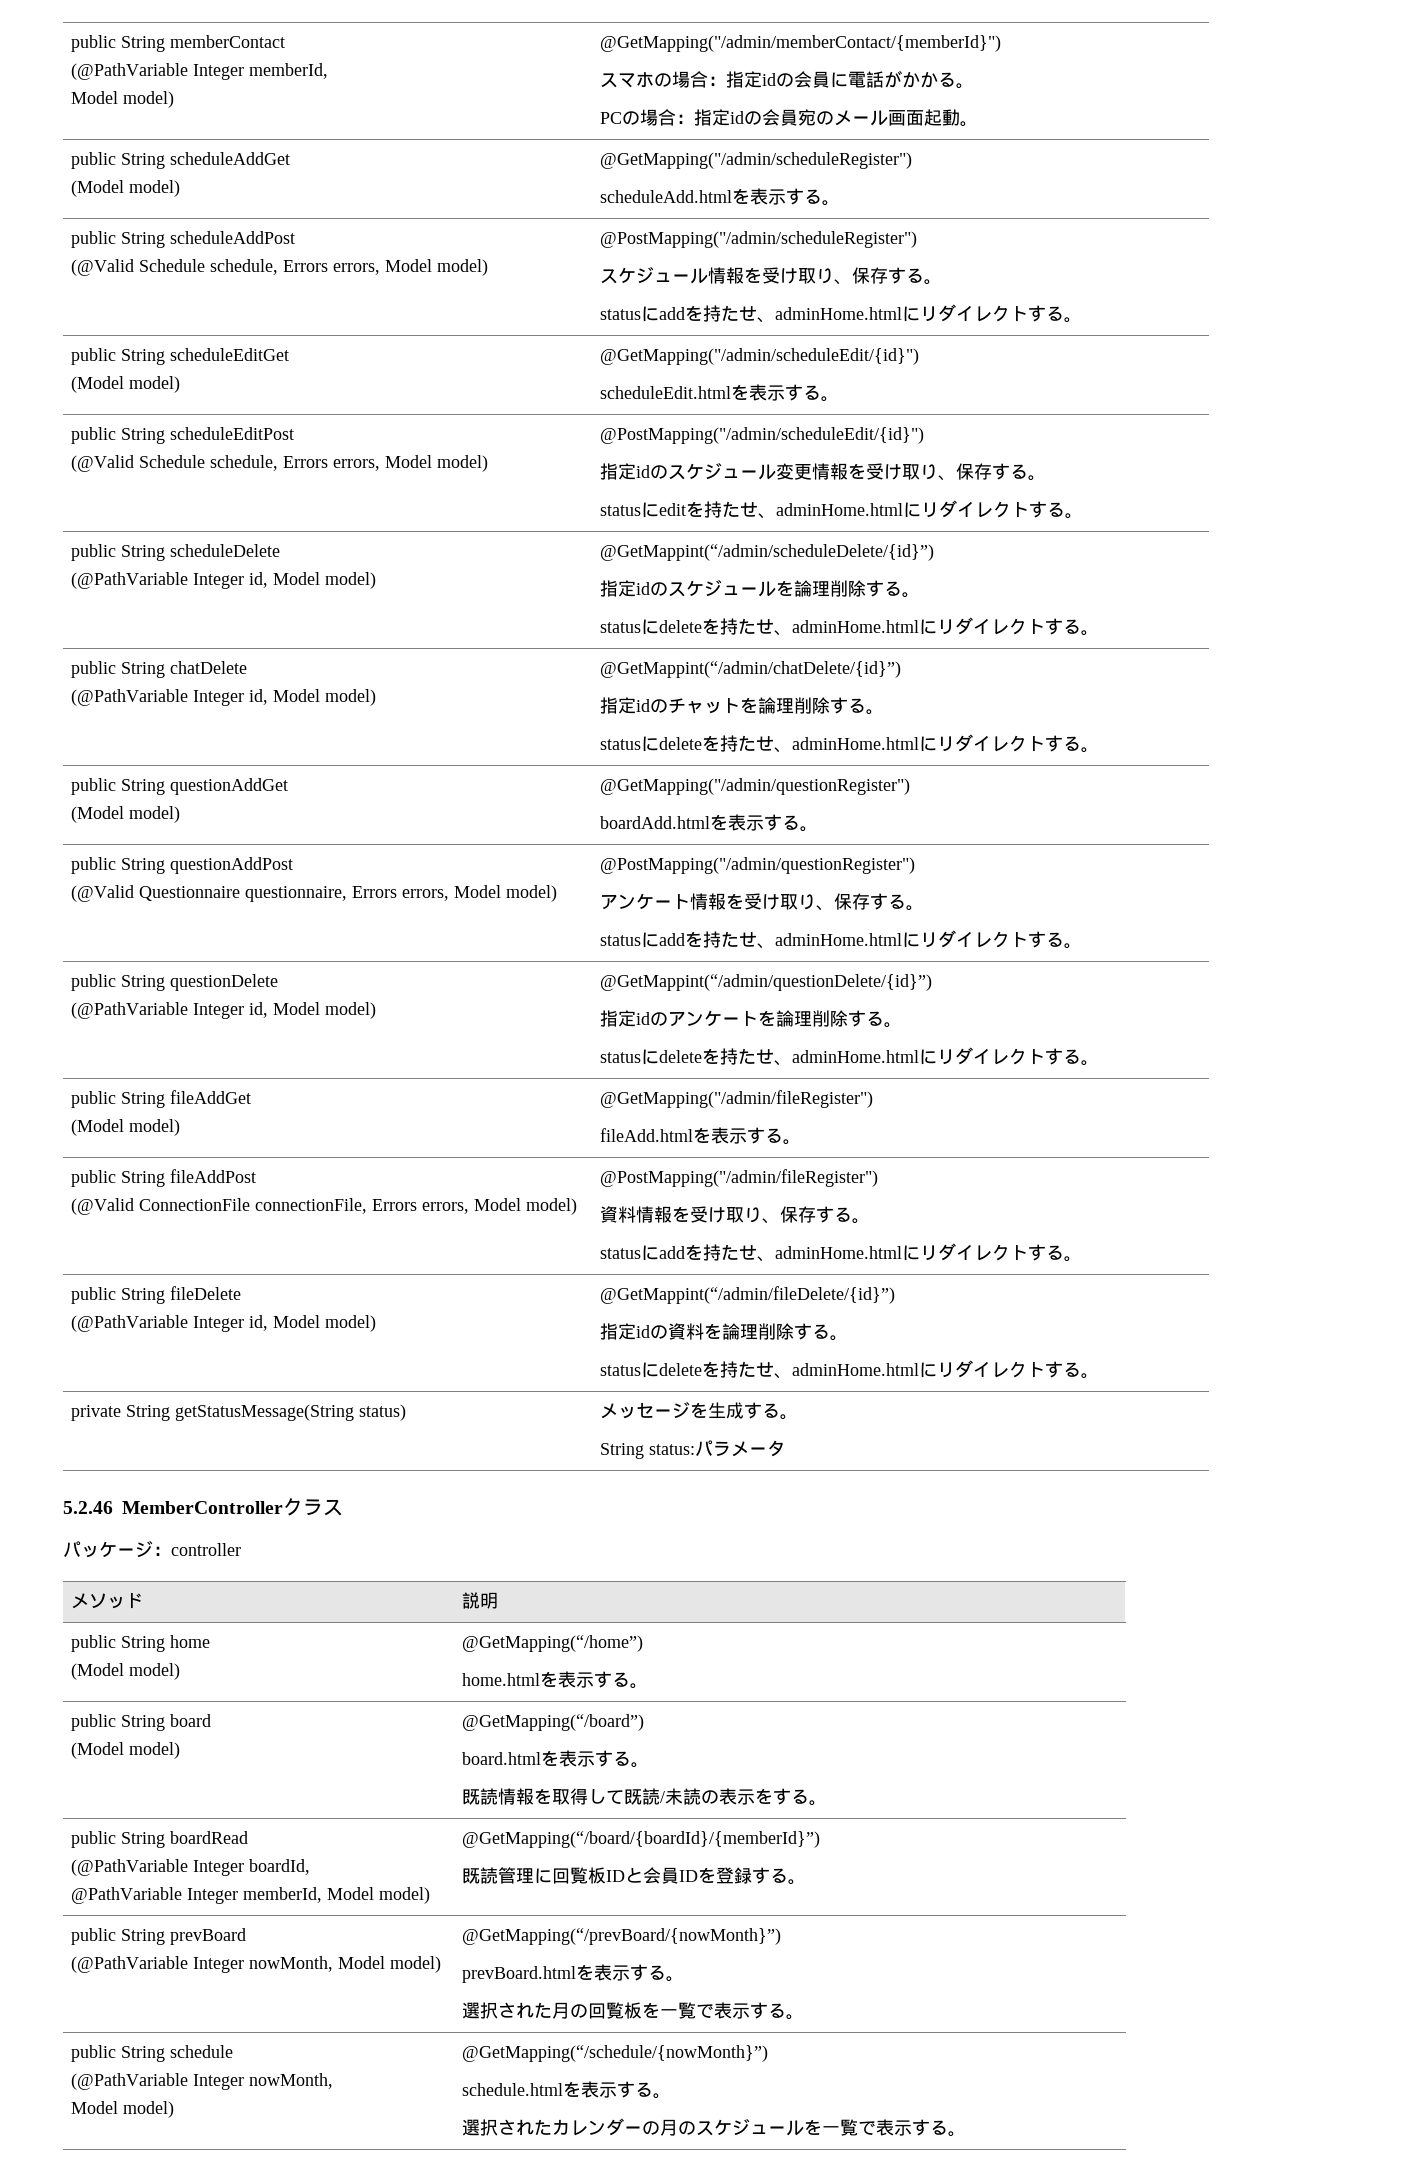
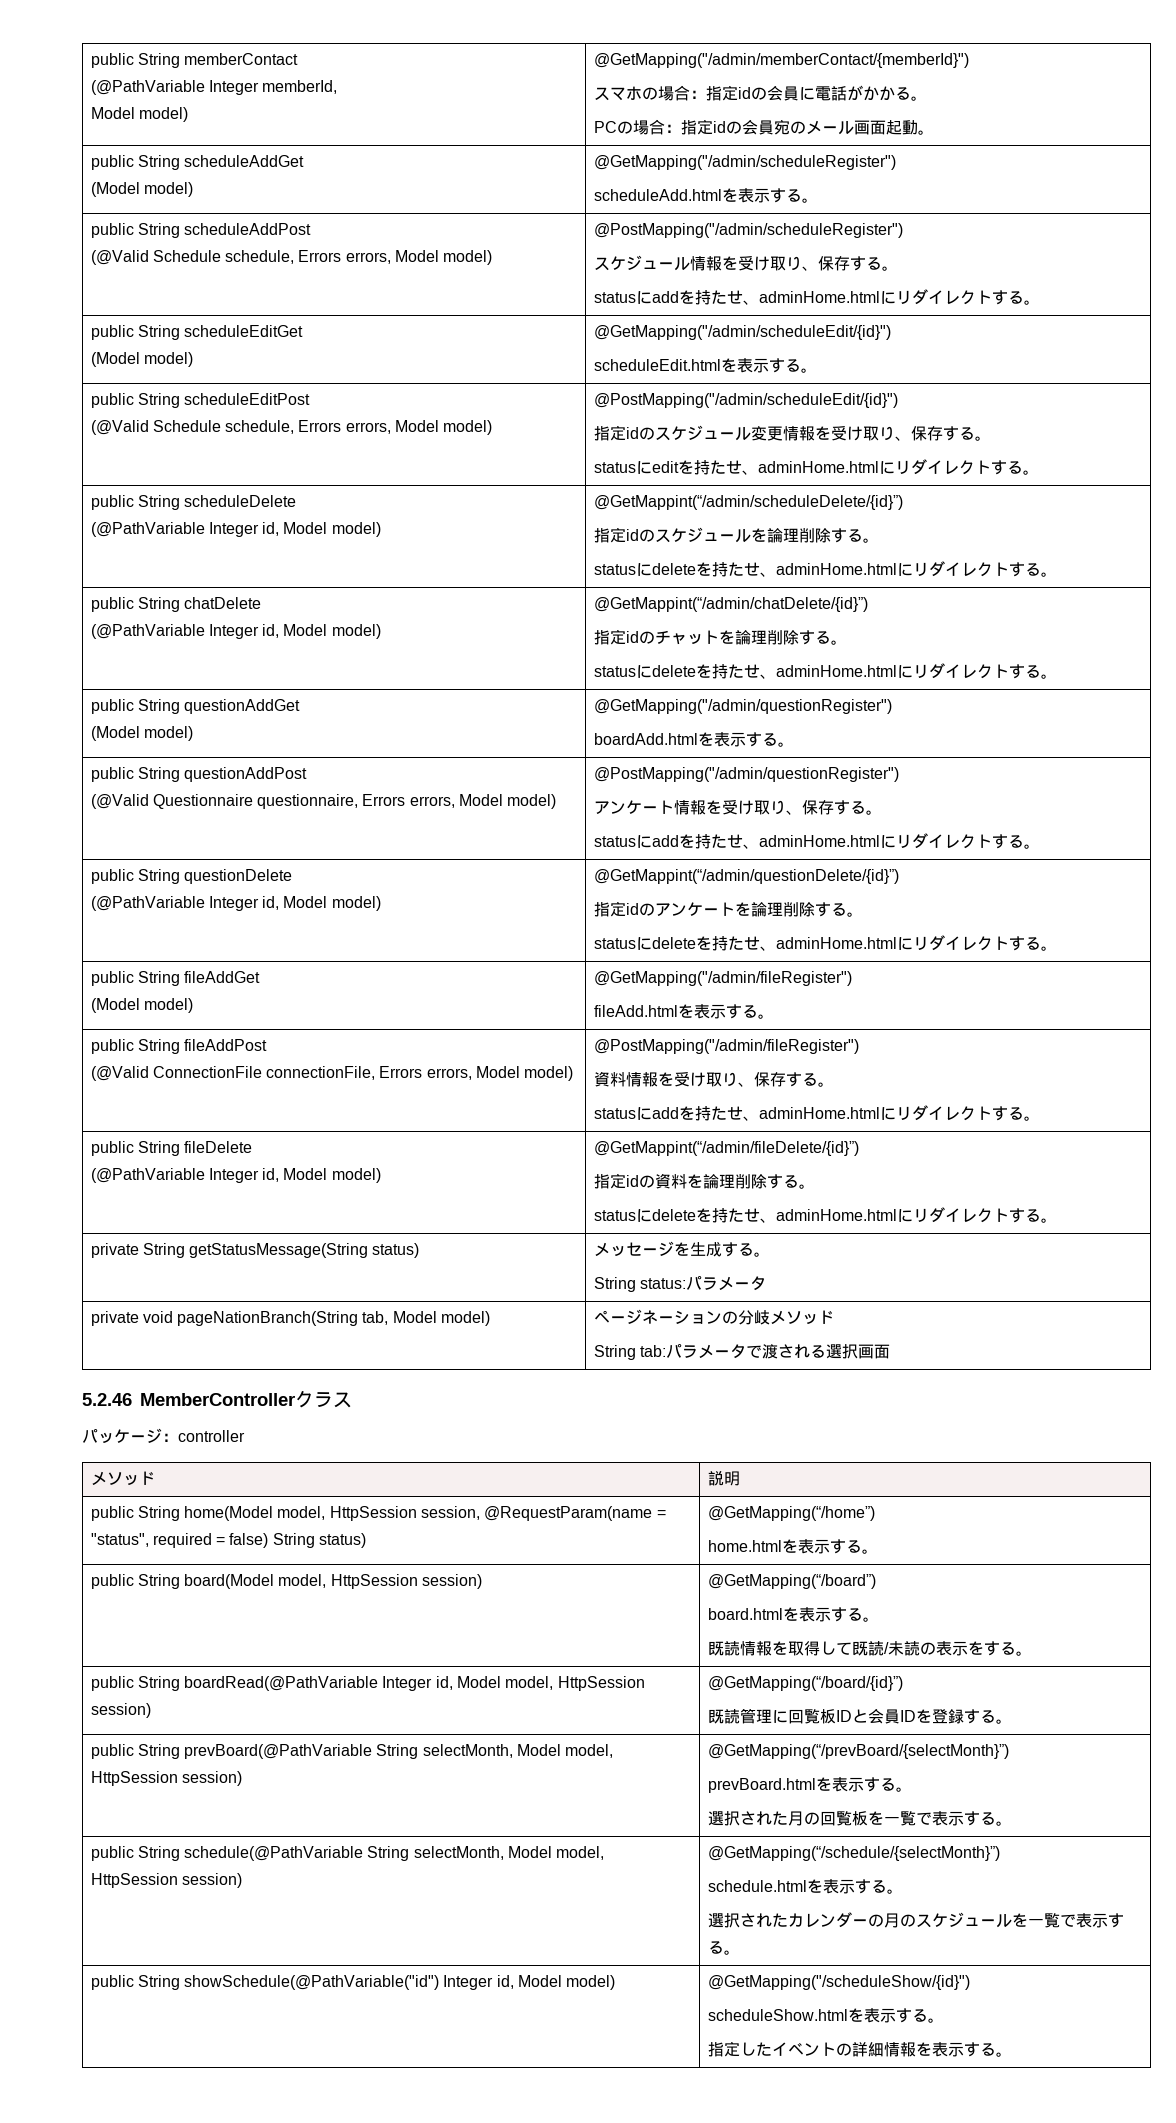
(785, 1448) none -> [90,1311,491,1326] [593,1309,834,1325] [593,1344,890,1360] // private void pageNationBranch(String tab, Model model) | ページネーションの分岐メソッド // String tab:パラメータで渡される選択画面
[169,1635,210,1648] [70,1663,180,1680] home // (Model model) -> [184,1506,666,1521] [90,1533,367,1548] home(Model model, HttpSession session, @RequestParam(name = "status", required = false) String status)
[169,1714,211,1727] [70,1742,180,1759] board // (Model model) -> [184,1574,483,1589] board(Model model, HttpSession session)
[169,1831,248,1844] [70,1859,310,1876] [70,1887,430,1904] [461,1831,820,1848] boardRead // (@PathVariable Integer boardId, // @PathVariable Integer memberId, Model model) | @GetMapping(“/board/{boardId}/{memberId}”) -> [184,1676,645,1691] [90,1703,151,1718] [707,1676,903,1691] boardRead(@PathVariable Integer id, Model model, HttpSession session) | @GetMapping(“/board/{id}”)
[169,1928,246,1945] [70,1956,441,1973] [461,1928,781,1945] prevBoard // (@PathVariable Integer nowMonth, Model model) | @GetMapping(“/prevBoard/{nowMonth}”) -> [184,1744,614,1759] [90,1771,242,1786] [707,1744,1009,1759] prevBoard(@PathVariable String selectMonth, Model model, HttpSession session) | @GetMapping(“/prevBoard/{selectMonth}”)
[169,2045,233,2058] [70,2073,333,2090] [70,2101,174,2118] [461,2045,768,2062] schedule // (@PathVariable Integer nowMonth, // Model model) | @GetMapping(“/schedule/{nowMonth}”) -> [184,1846,605,1861] [90,1873,242,1888] [707,1846,1000,1861] schedule(@PathVariable String selectMonth, Model model, HttpSession session) | @GetMapping(“/schedule/{selectMonth}”)
(966, 2134) none -> [90,1975,616,1990] [707,1975,970,1990] [707,2008,944,2023] [707,2041,1012,2057] // public String showSchedule(@PathVariable("id") Integer id, Model model) | @GetMapping("/scheduleShow/{id}") // scheduleShow.htmlを表示する。 // 指定したイベントの詳細情報を表示する。

